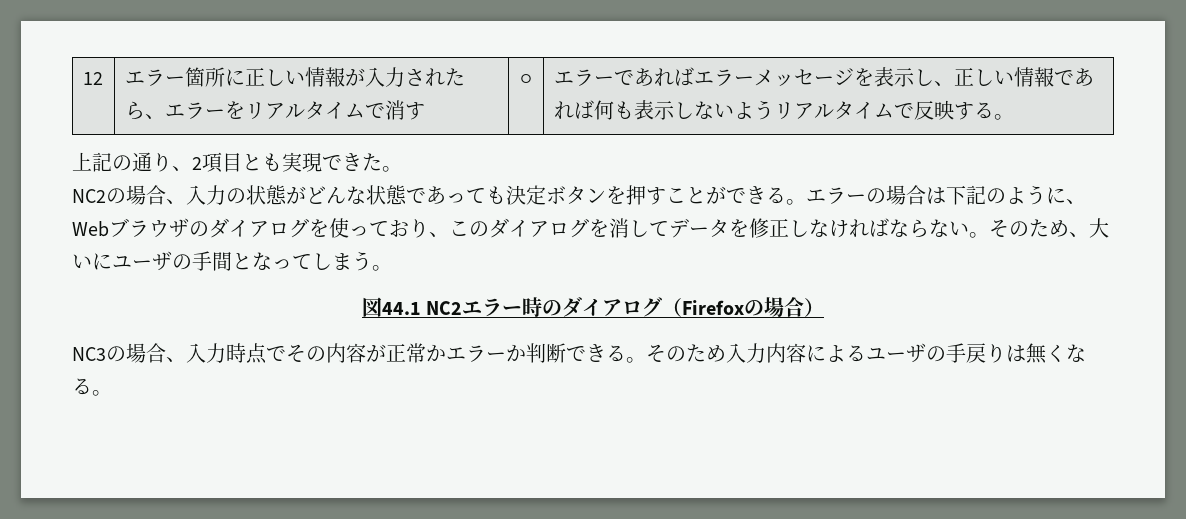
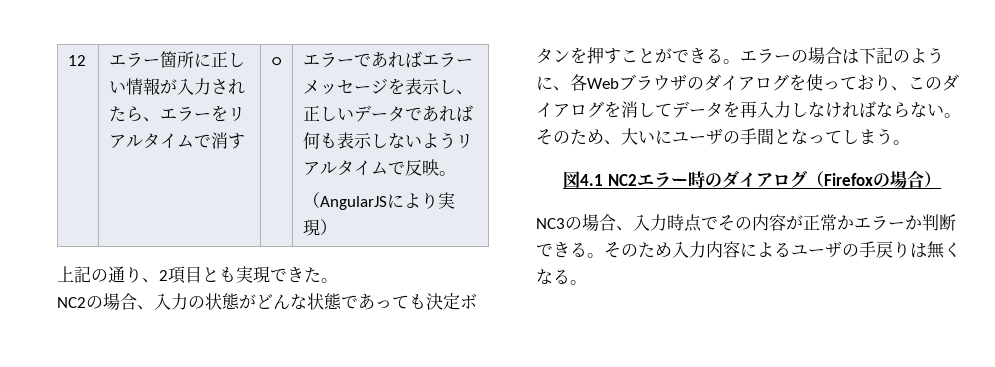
[1013,67,1054,87] 情報 -> [354,105,406,122] データ
[953,102,1014,120] する。 -> [439,171,457,176] [303,192,456,210] [303,219,338,236] 。 // （AngularJSにより実現）
(1086, 201) none -> [570,74,587,91] 各
[749,218,789,238] 修正 -> [740,101,791,118] 再入力
[381,302,421,315] 44.1 -> [580,174,604,186] 4.1

